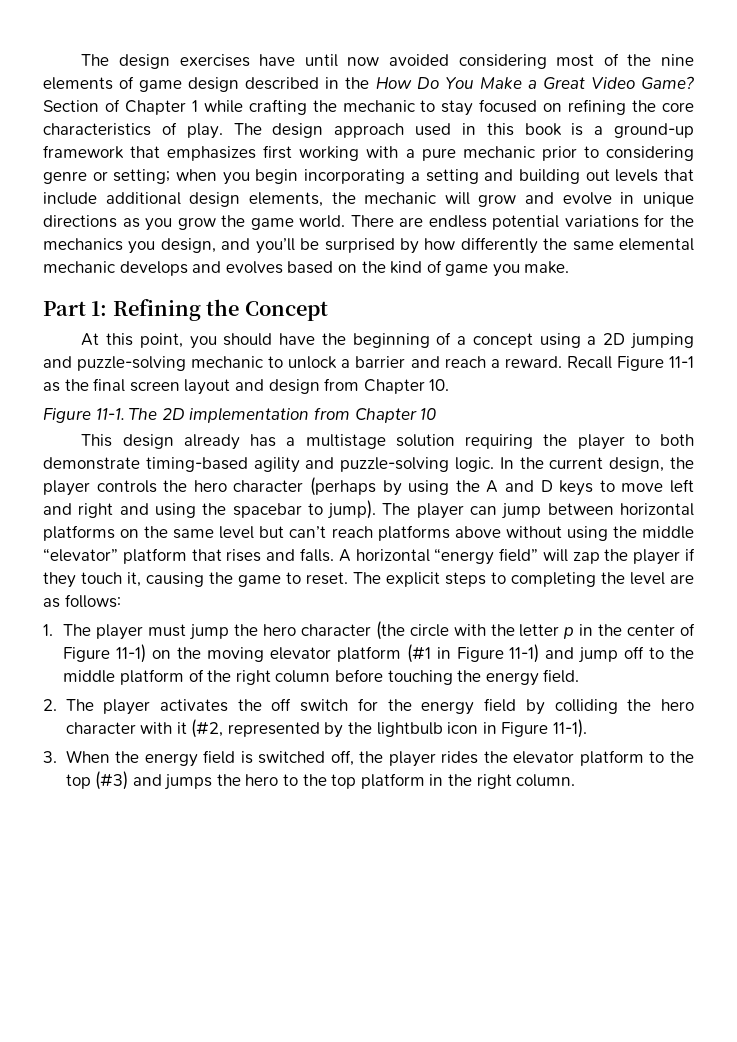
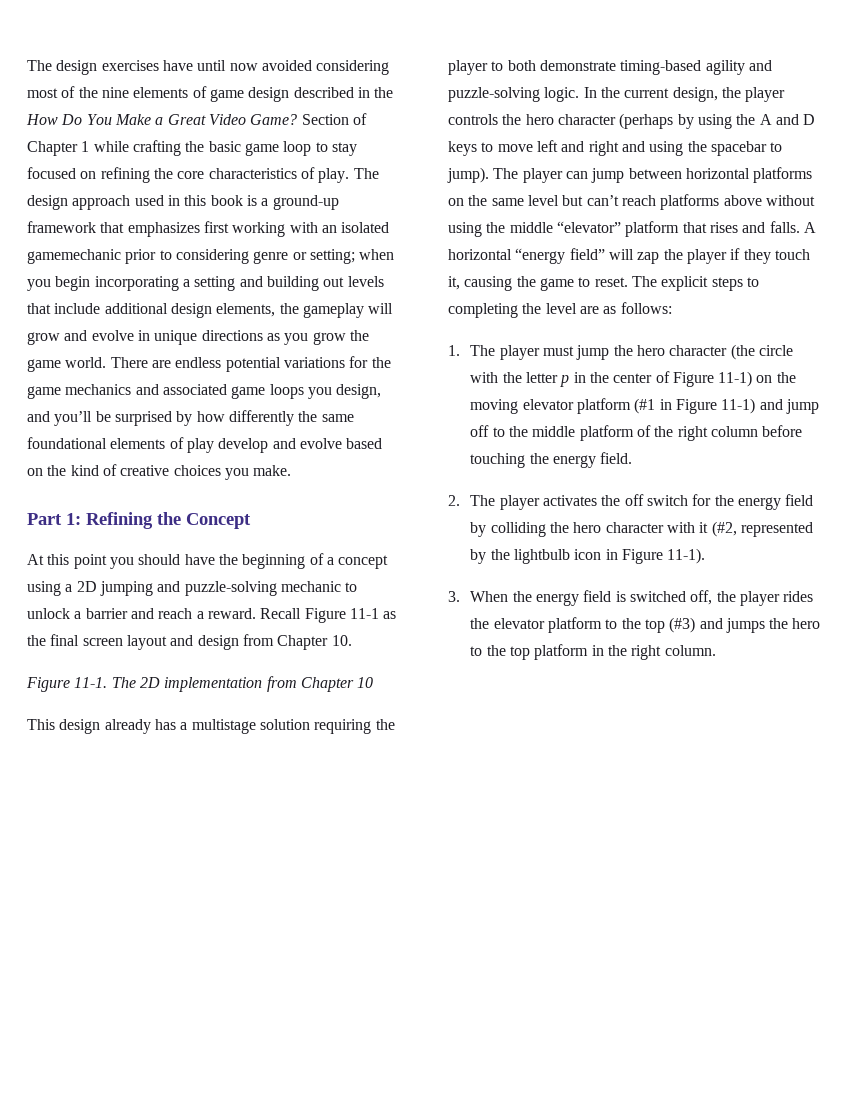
[342,100,415,112] mechanic -> [208,141,312,156] basic game loop
[405,146,535,161] a pure mechanic -> [321,222,390,233] [27,249,121,264] an isolated gamemechanic
[364,192,437,204] mechanic -> [302,303,364,318] gameplay
[43,238,123,251] mechanics -> [27,384,304,399] game mechanics and associated game loops
[619,238,694,251] [43,261,283,276] elemental mechanic develops and evolves -> [27,437,342,453] foundational elements of play develop and evolve
[445,264,489,276] game -> [120,465,221,476] creative choices
[139,333,183,348] point, -> [73,554,107,569] point

